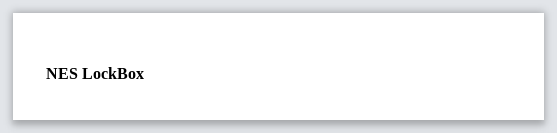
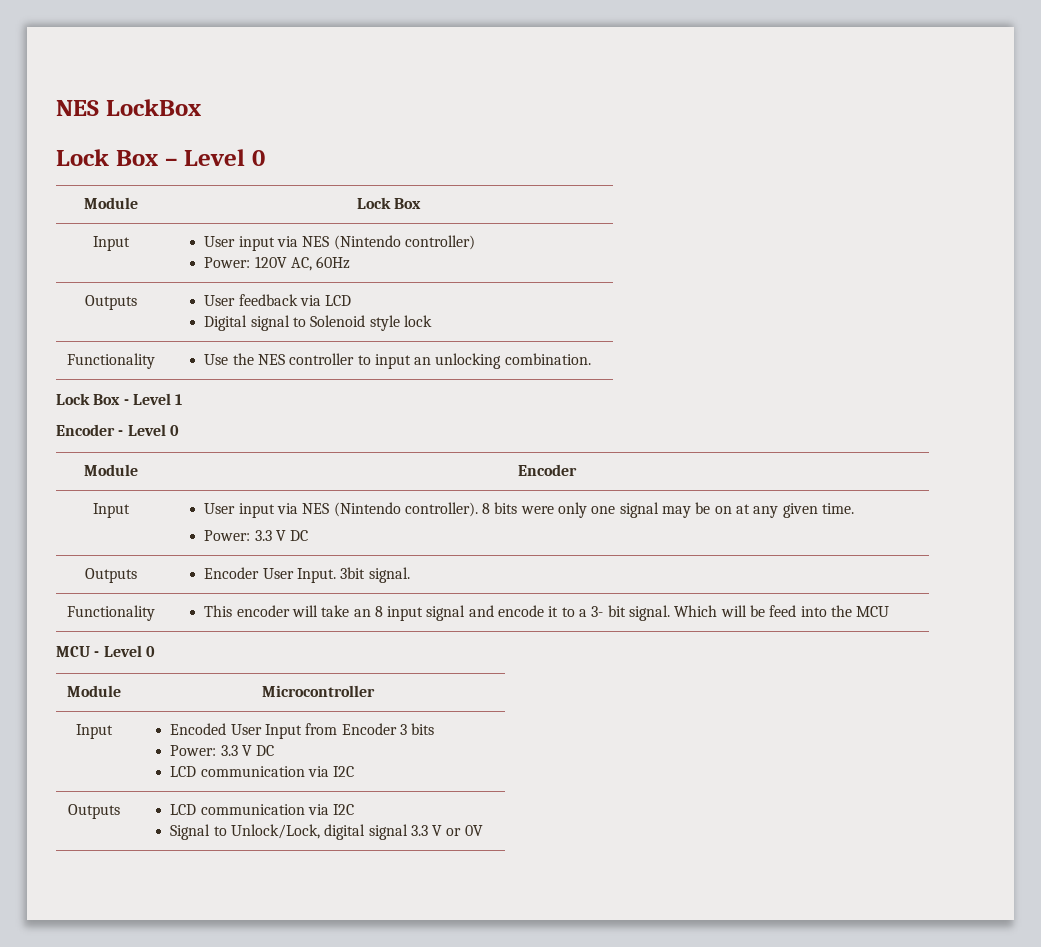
(145, 73) none -> [56,149,265,166] [83,197,138,209] [356,197,422,209] [92,236,130,251] [204,235,475,251] [204,256,351,271] [84,295,137,310] [204,294,352,306] [204,315,432,331] [66,353,155,369] [204,353,591,369] [56,393,183,405] [56,424,179,436] [83,464,138,476] [517,464,577,476] [92,503,130,518] [204,502,855,518] [204,530,309,541] [84,568,137,583] [204,567,410,583] [66,605,155,621] [204,605,890,621] [56,645,155,657] [66,685,121,697] [261,685,375,697] [75,724,113,739] [170,723,435,739] [170,745,275,756] [170,766,355,777] [67,804,120,819] [170,804,355,815] [170,824,483,840] // Lock Box – Level 0 // Module | Lock Box // Input | User input via NES (Nintendo controller) // Power: 120V AC, 60Hz // Outputs | User feedback via LCD // Digital signal to Solenoid style lock // Functionality | Use the NES controller to input an unlocking combination. // Lock Box - Level 1 // Encoder - Level 0 // Module | Encoder // Input | User input via NES (Nintendo controller). 8 bits were only one signal may be on at any given time. // Power: 3.3 V DC // Outputs | Encoder User Input. 3bit signal. // Functionality | This encoder will take an 8 input signal and encode it to a 3- bit signal. Which will be feed into the MCU // MCU - Level 0 // Module | Microcontroller // Input | Encoded User Input from Encoder 3 bits // Power: 3.3 V DC // LCD communication via I2C // Outputs | LCD communication via I2C // Signal to Unlock/Lock, digital signal 3.3 V or 0V

